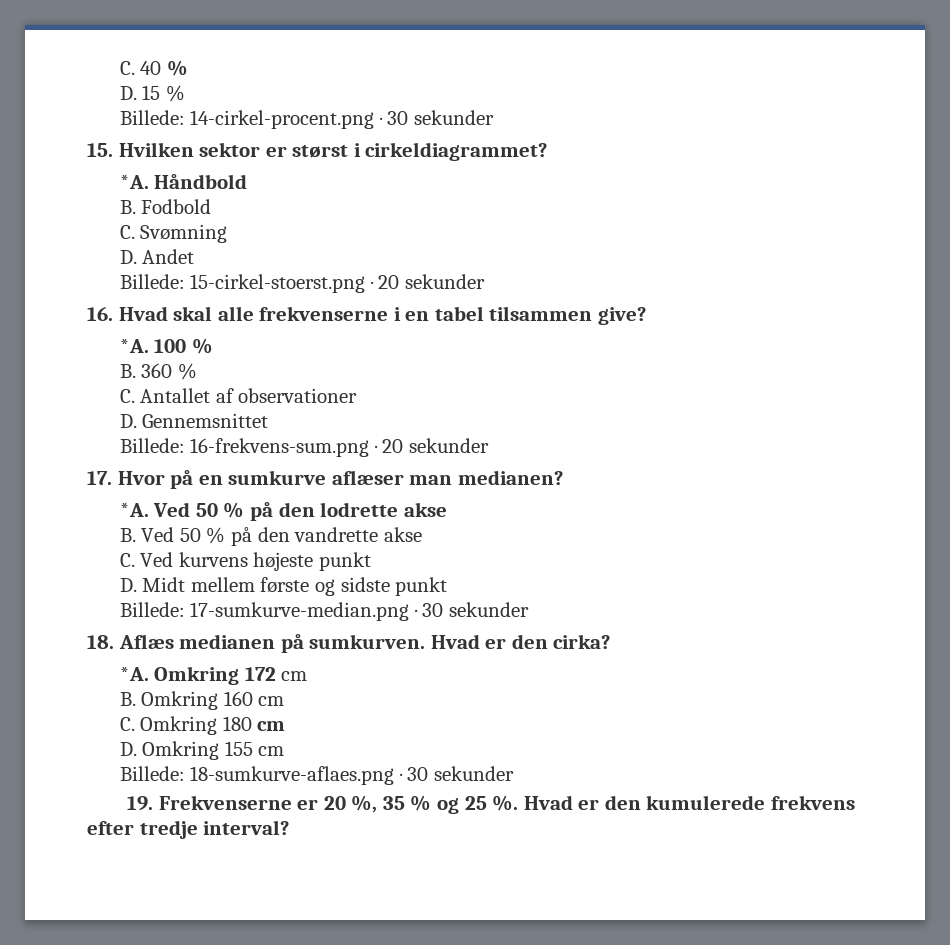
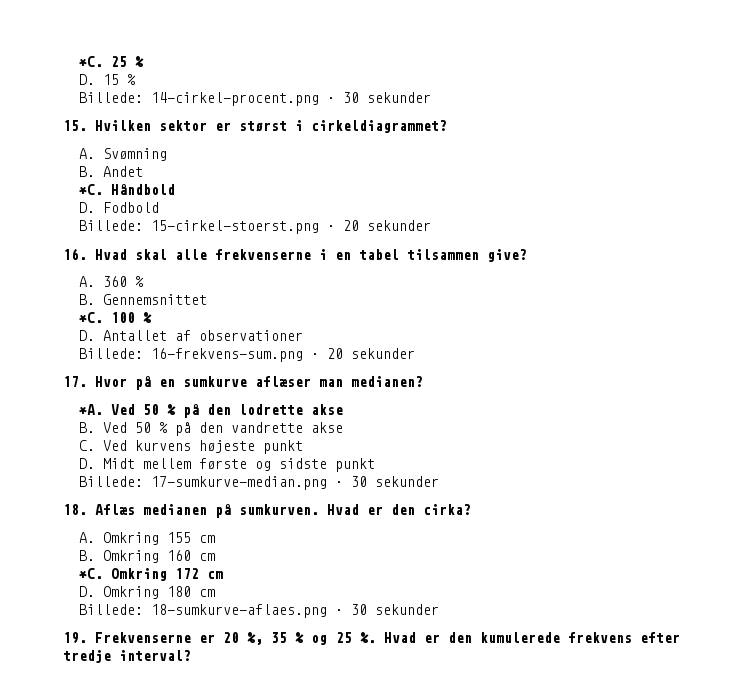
[119,61,162,75] C. 40 -> [78,56,127,67] *C. 25
[119,175,149,189] *A. -> [78,148,167,161] [78,166,143,177] [78,184,103,195] A. Svømning // B. Andet // *C.
[119,200,136,214] B. -> [78,202,95,213] D.
[119,224,228,243] [119,249,195,264] // C. Svømning // D. Andet -> (159, 207) none
[119,338,213,354] [119,363,197,380] [119,389,135,403] *A. 100 % // B. 360 % // C. -> [78,276,144,287] [78,294,207,305] [78,312,152,323] [78,330,95,341] A. 360 % // B. Gennemsnittet // *C. 100 % // D.
[119,413,269,428] // D. Gennemsnittet -> (303, 335) none
[119,666,276,685] *A. Omkring 172 -> [78,532,191,545] A. Omkring 155
[119,716,252,735] C. Omkring 180 -> [78,568,199,581] *C. Omkring 172
[224,741,253,756] 155 -> [166,586,191,597] 180

